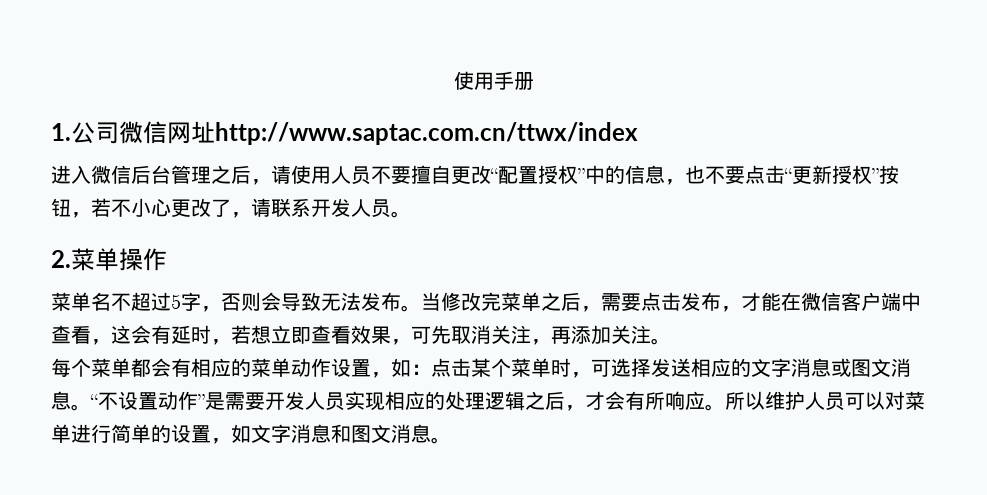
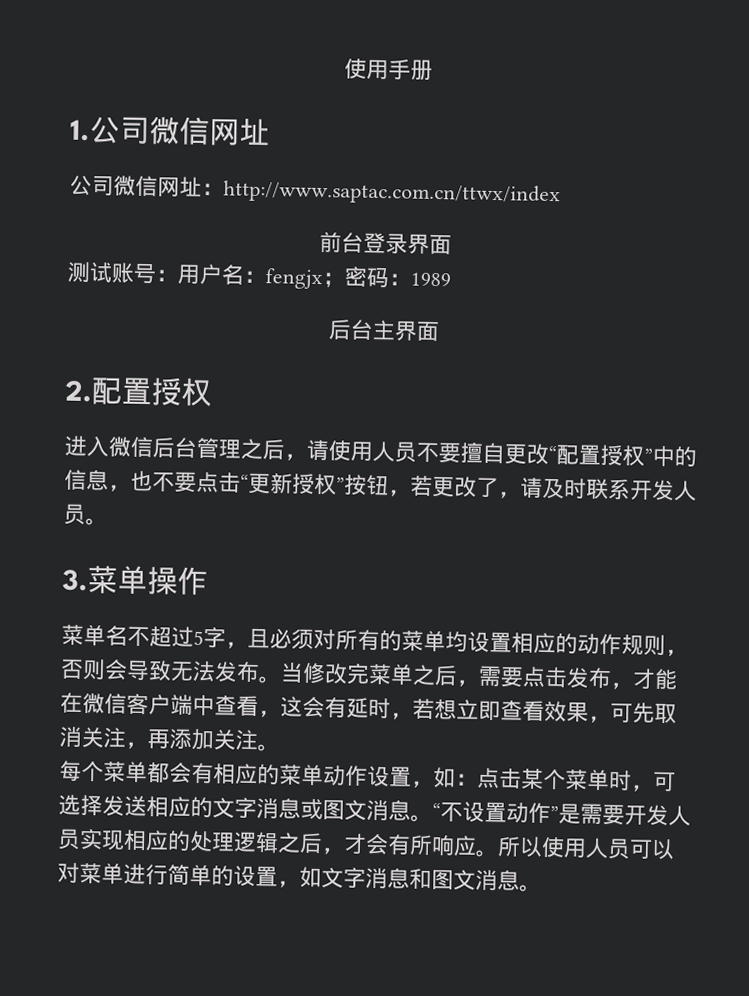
[215,122,638,145] http://www.saptac.com.cn/ttwx/index -> [69,175,561,207] [319,231,452,255] [67,261,451,290] [328,319,440,342] [65,377,213,407] // 公司微信网址：http://www.saptac.com.cn/ttwx/index // 前台登录界面 // 测试账号：用户名：fengjx；密码：1989 // 后台主界面 // 2.配置授权
[111,198,171,217] 不小心 -> (433, 485) none
(271, 207) none -> [542,477,587,500] 及时
[51,250,71,268] 2. -> [62,569,88,592] 3.
(221, 309) none -> [247,627,688,657] 且必须对所有的菜单均设置相应的动作规则，
[765,391,805,410] 维护 -> [541,836,587,858] 使用

